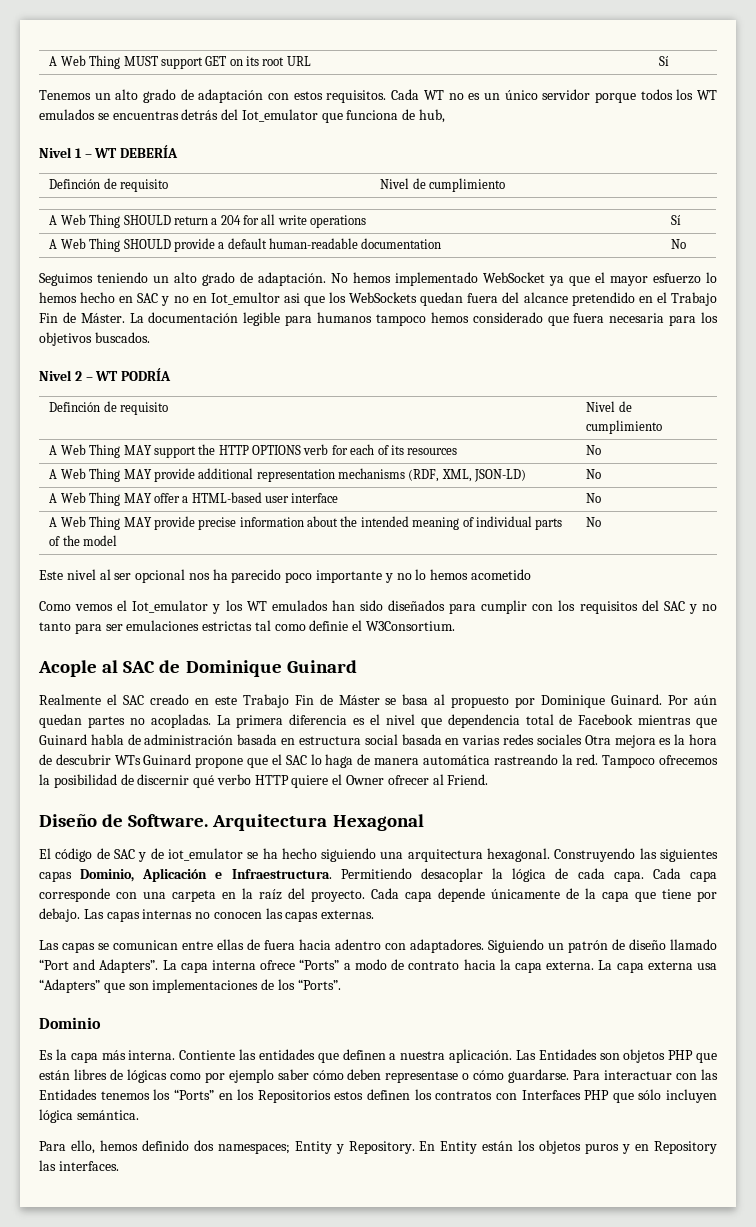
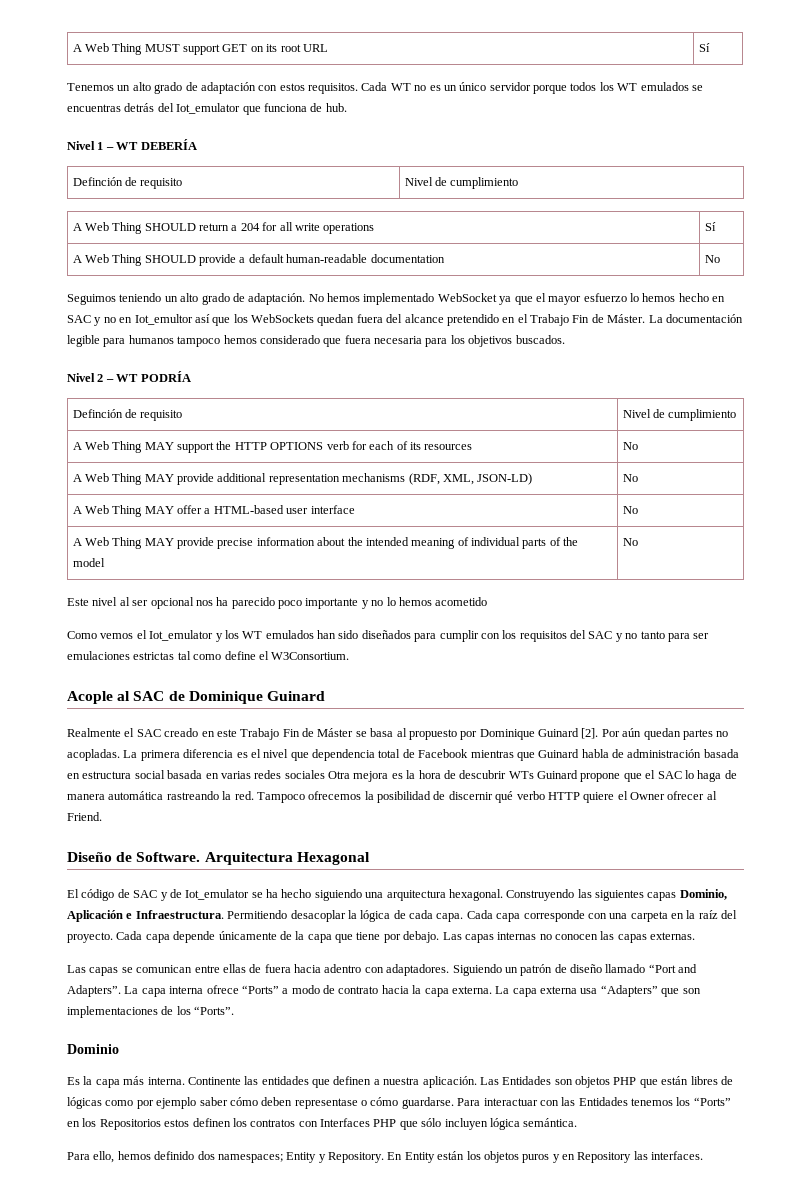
[419,109,446,123] hub, -> [325,103,347,112] hub.
[283,293,300,303] asi -> [194,314,210,323] así
[309,620,349,631] definie -> [224,651,256,660] define
[611,694,663,705] Guinard. -> [538,728,599,739] Guinard [2].
[167,848,243,861] iot_emulator -> [185,889,250,900] Iot_emulator
[179,1050,236,1060] Contiente -> [187,1077,241,1085] Continente

